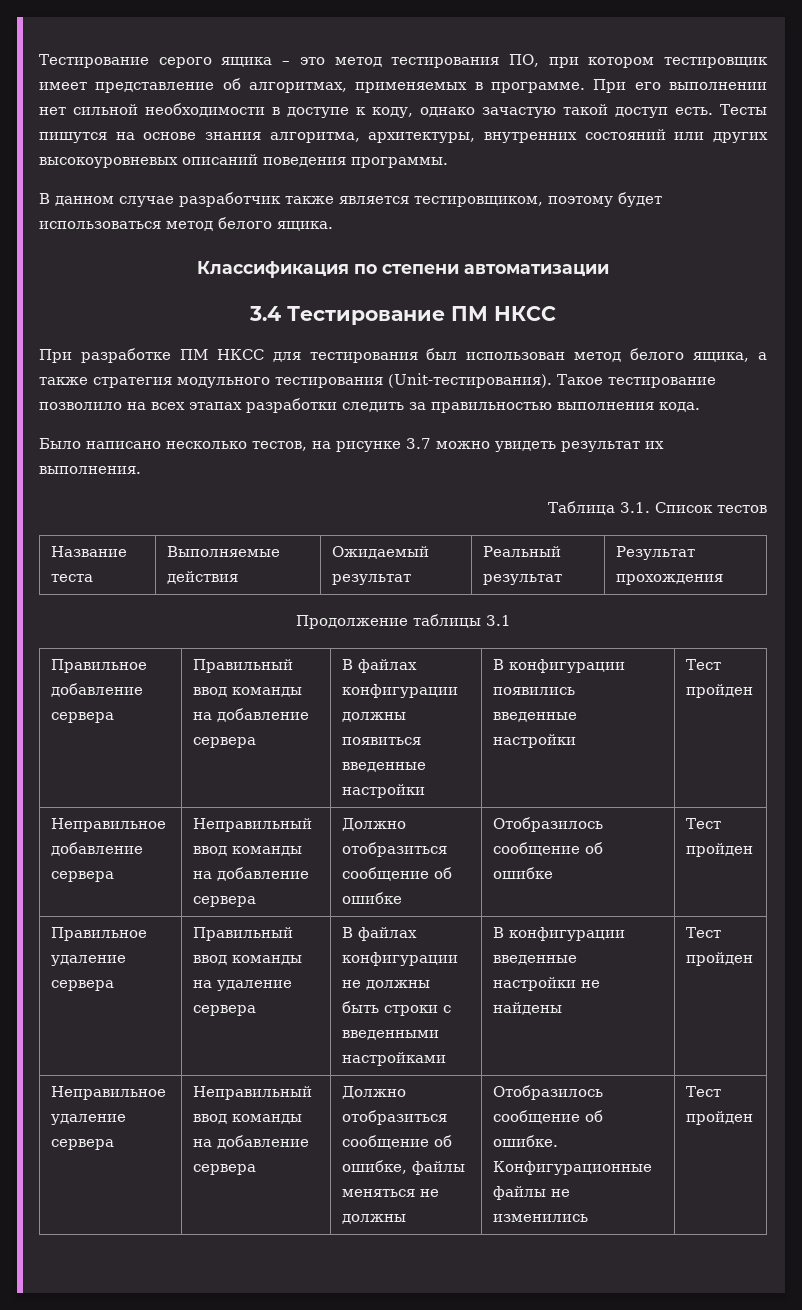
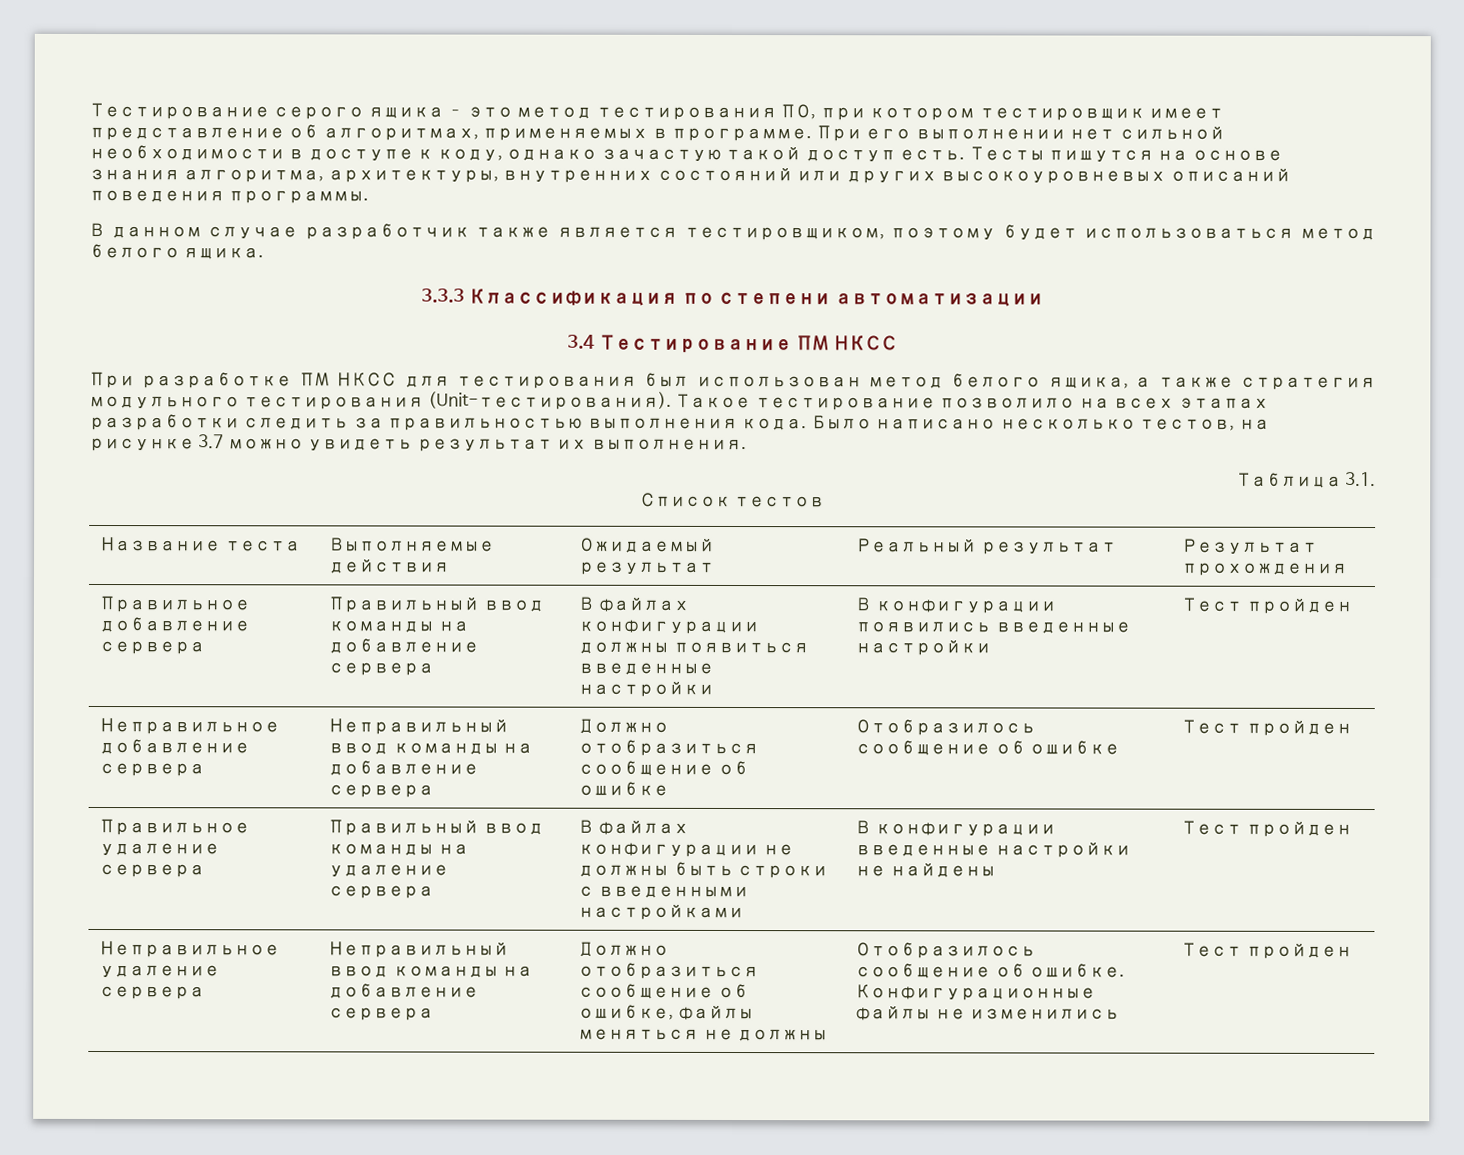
(333, 226) none -> [421,288,466,303] 3.3.3
(700, 407) // -> (808, 424) none
(650, 507) none -> (1376, 479) //
[295,614,511,629] // Продолжение таблицы 3.1 -> (1349, 569) none

